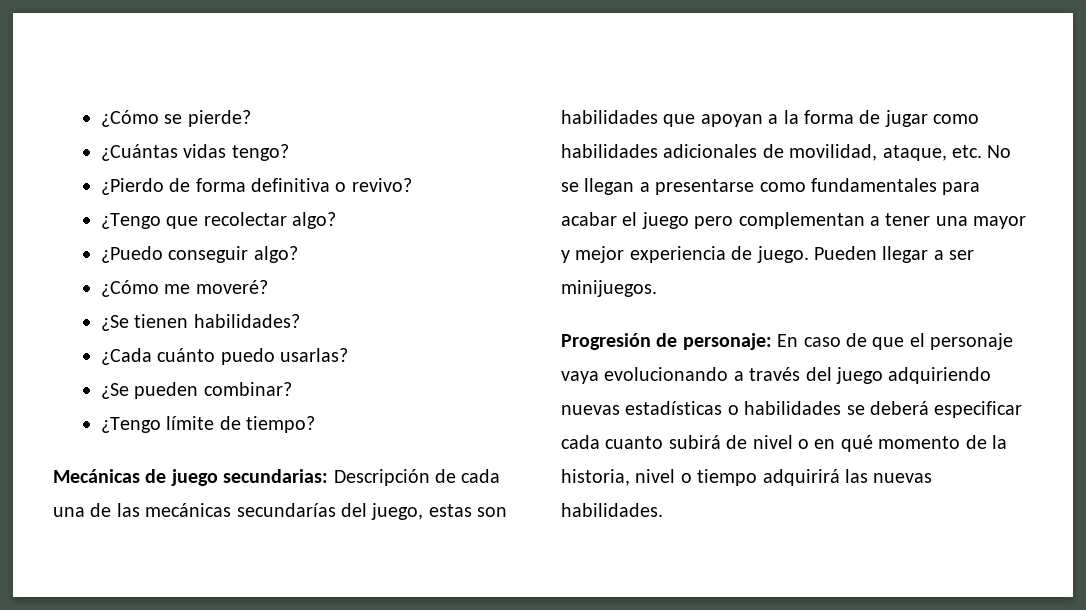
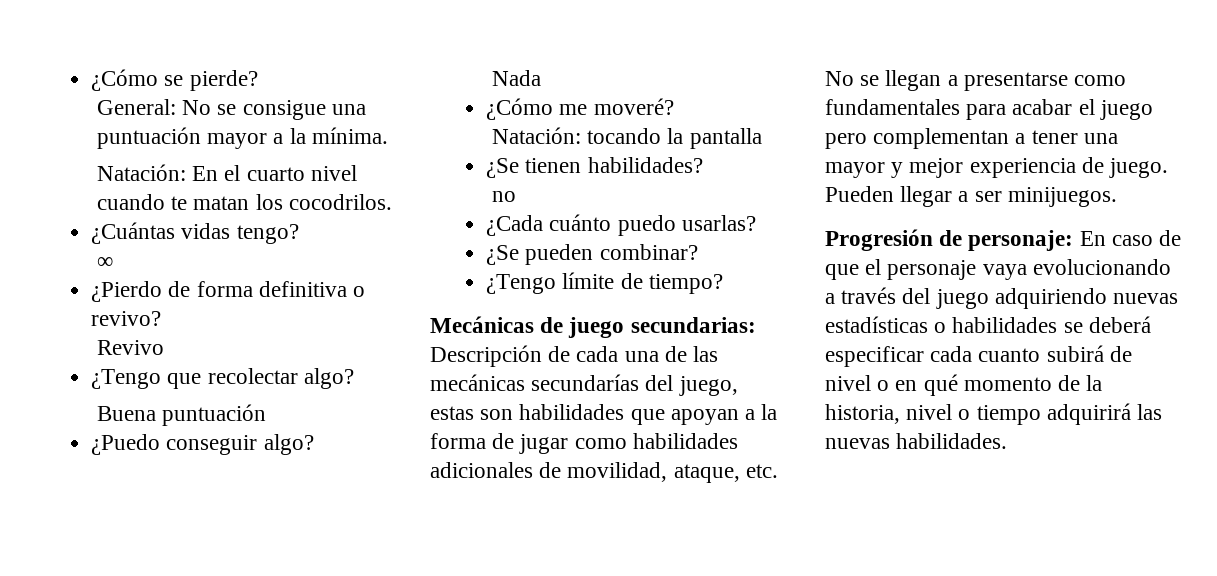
(251, 118) none -> [96,99,366,120] [96,127,388,149] [96,164,357,181] [96,194,392,210] // General: No se consigue una puntuación mayor a la mínima. // Natación: En el cuarto nivel cuando te matan los cocodrilos.
(289, 152) none -> [96,257,113,268] // ∞
(412, 185) none -> [96,340,164,355] // Revivo
(336, 220) none -> [96,404,267,426] // Buena puntuación
(298, 254) none -> [491,70,541,86] // Nada
(268, 287) none -> [491,127,762,149] // Natación: tocando la pantalla
(300, 321) none -> [491,191,516,202] // no

